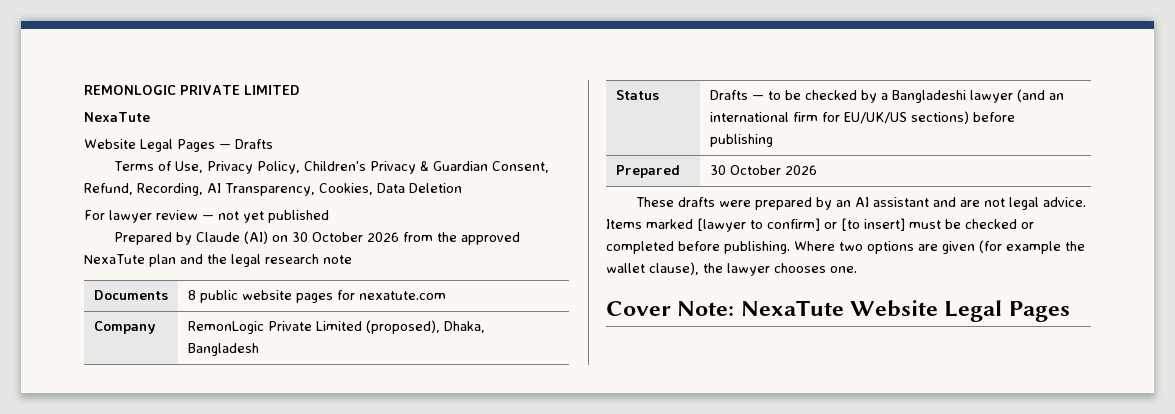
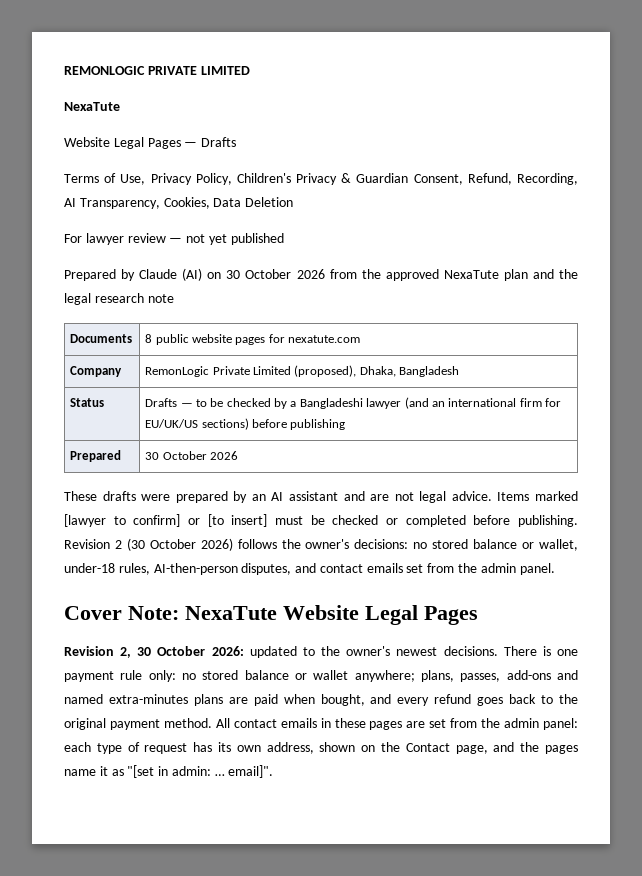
[794,240,1085,254] [606,262,857,276] Where two options are given (for example the wallet clause), the lawyer chooses one. -> [64,538,578,551] [64,563,555,575] Revision 2 (30 October 2026) follows the owner's decisions: no stored balance or wallet, under-18 rules, AI-then-person disputes, and contact emails set from the admin panel.
(1070, 311) none -> [64,646,578,658] [64,670,578,682] [64,694,578,706] [64,718,579,730] [64,742,579,754] [64,765,274,778] // Revision 2, 30 October 2026: updated to the owner's newest decisions. There is one payment rule only: no stored balance or wallet anywhere; plans, passes, add-ons and named extra-minutes plans are paid when bought, and every refund goes back to the original payment method. All contact emails in these pages are set from the admin panel: each type of request has its own address, shown on the Contact page, and the pages name it as "[set in admin: … email]".

